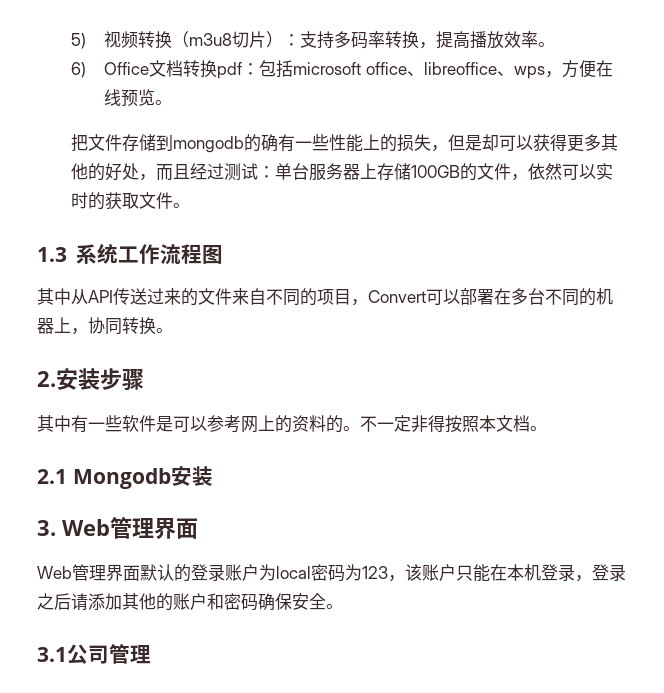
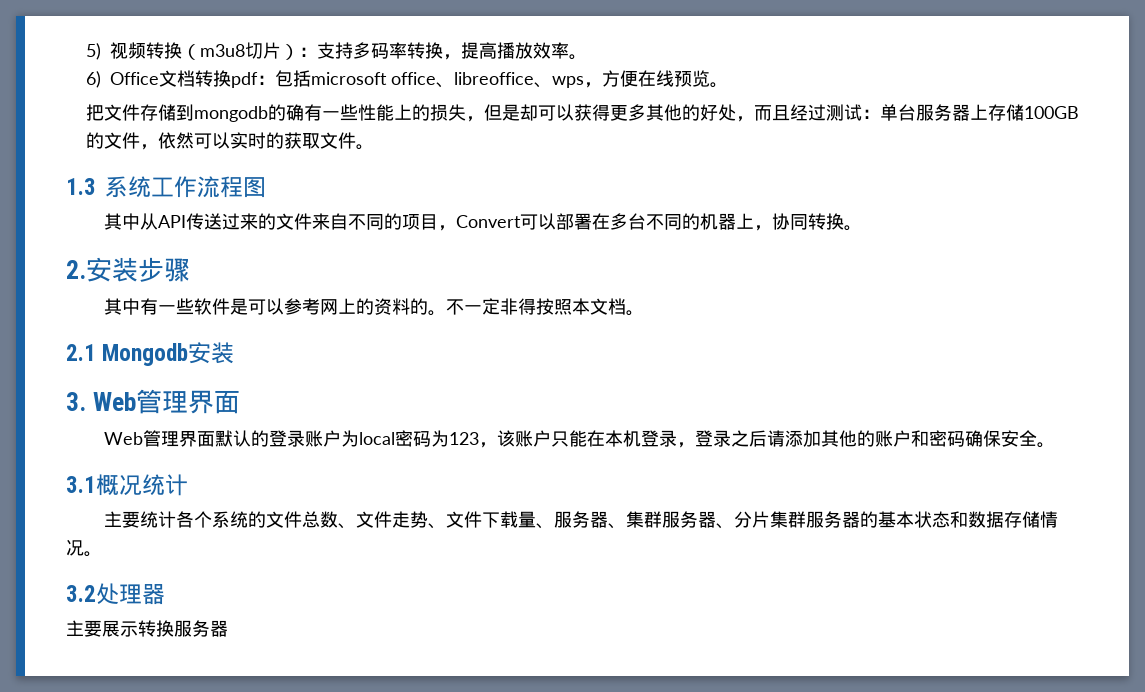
[67,644,151,664] 公司管理 -> [96,474,188,496] [104,511,1059,529] [66,539,102,557] [66,583,165,605] [66,620,228,637] 概况统计 // 主要统计各个系统的文件总数、文件走势、文件下载量、服务器、集群服务器、分片集群服务器的基本状态和数据存储情况。 // 3.2处理器 // 主要展示转换服务器

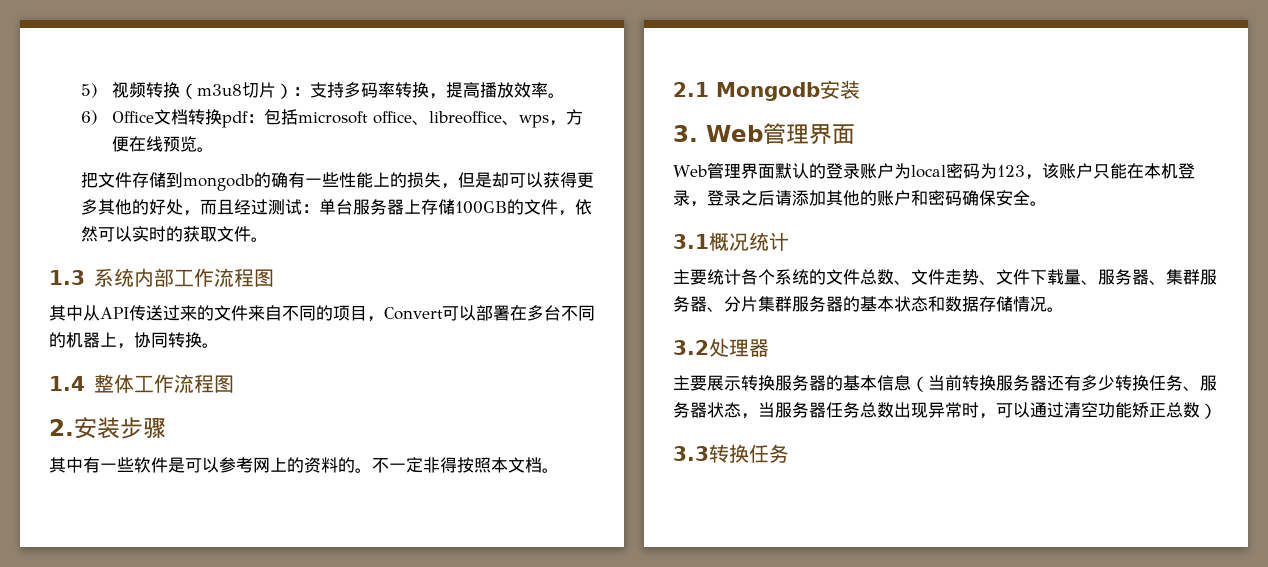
(151, 187) none -> [133,268,174,287] 内部
(863, 228) none -> [49,374,234,393] // 1.4整体工作流程图
(228, 628) none -> [826,375,1217,392] [673,402,1217,419] [673,444,789,463] 的基本信息（当前转换服务器还有多少转换任务、服务器状态，当服务器任务总数出现异常时，可以通过清空功能矫正总数） // 3.3转换任务

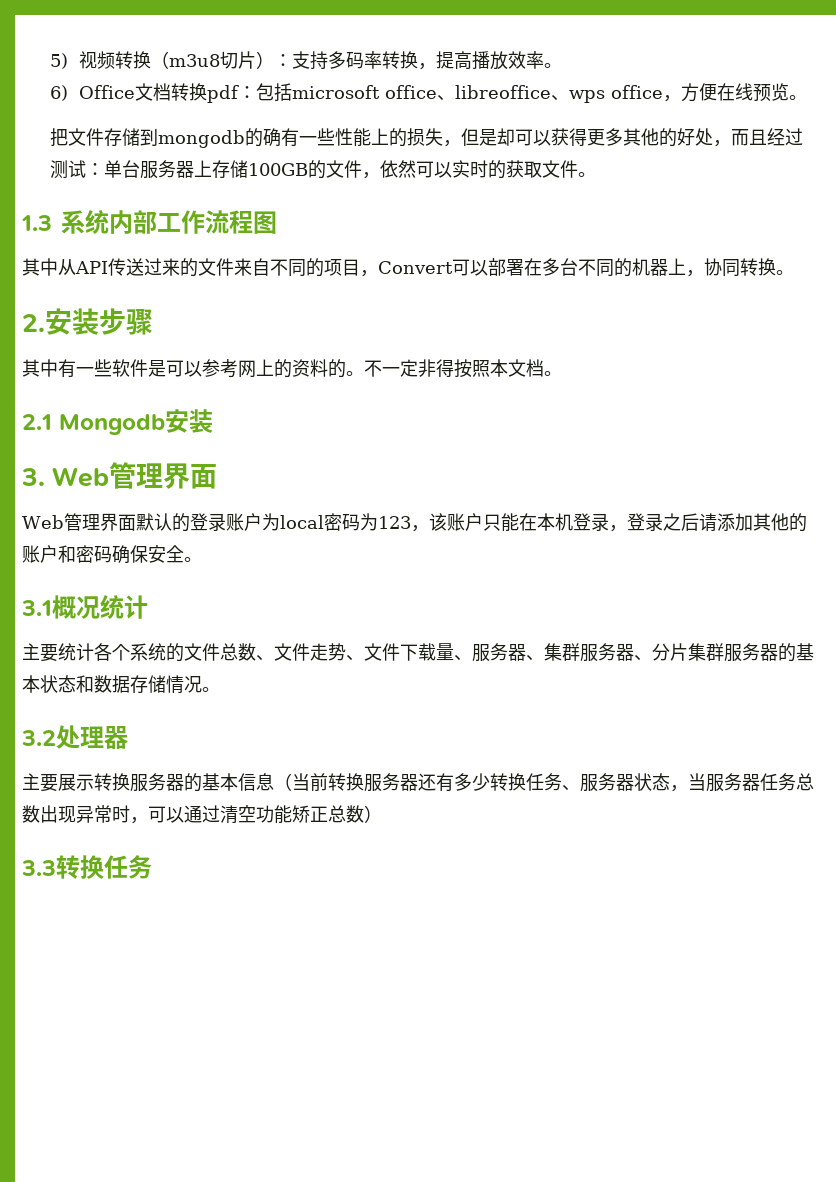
(550, 121) none -> [610,85,663,99] office
[49,374,234,393] // 1.4整体工作流程图 -> (794, 272) none

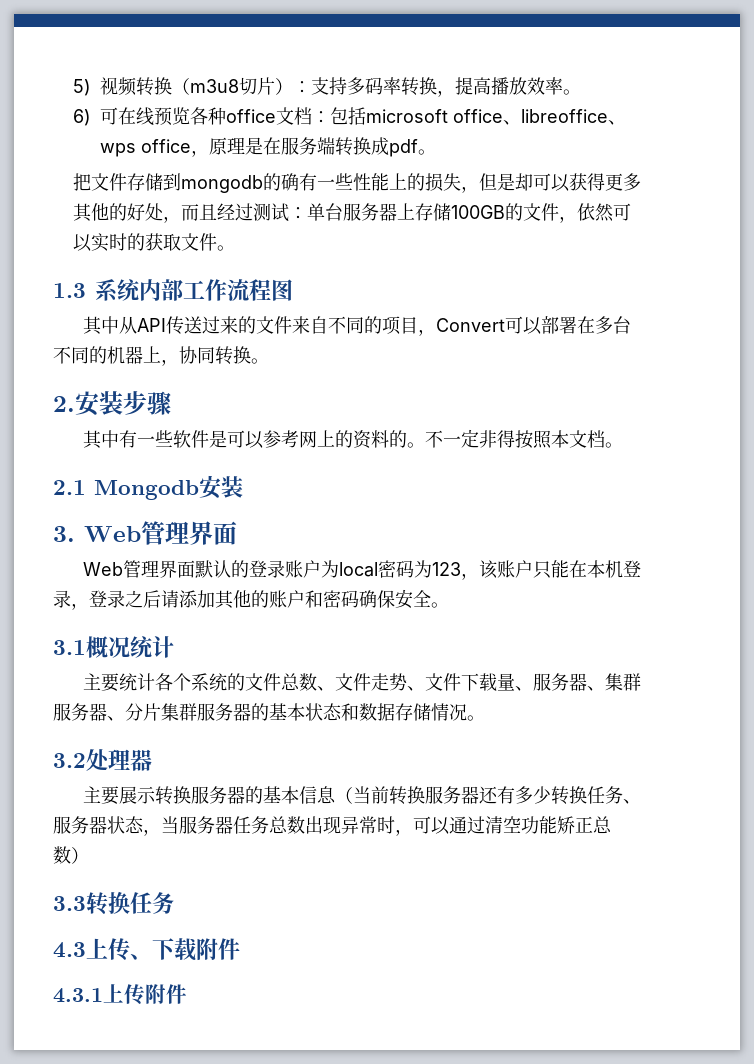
[78,83,239,103] Office文档转换pdf -> [100,107,313,126] 可在线预览各种office文档
[680,83,789,102] 方便在线预览 -> [209,137,419,157] 原理是在服务端转换成pdf
(152, 867) none -> [53,938,240,961] [53,984,187,1005] // 4.3上传、下载附件 // 4.3.1上传附件

